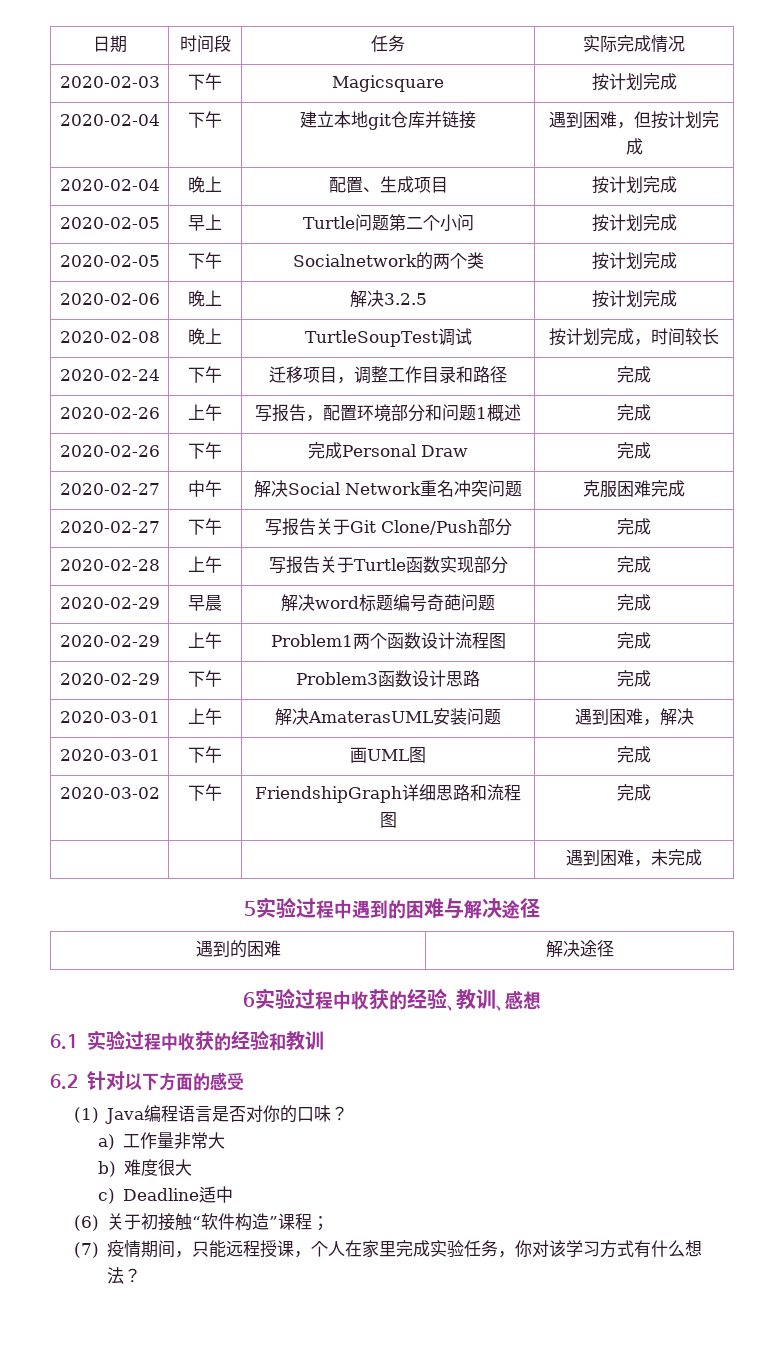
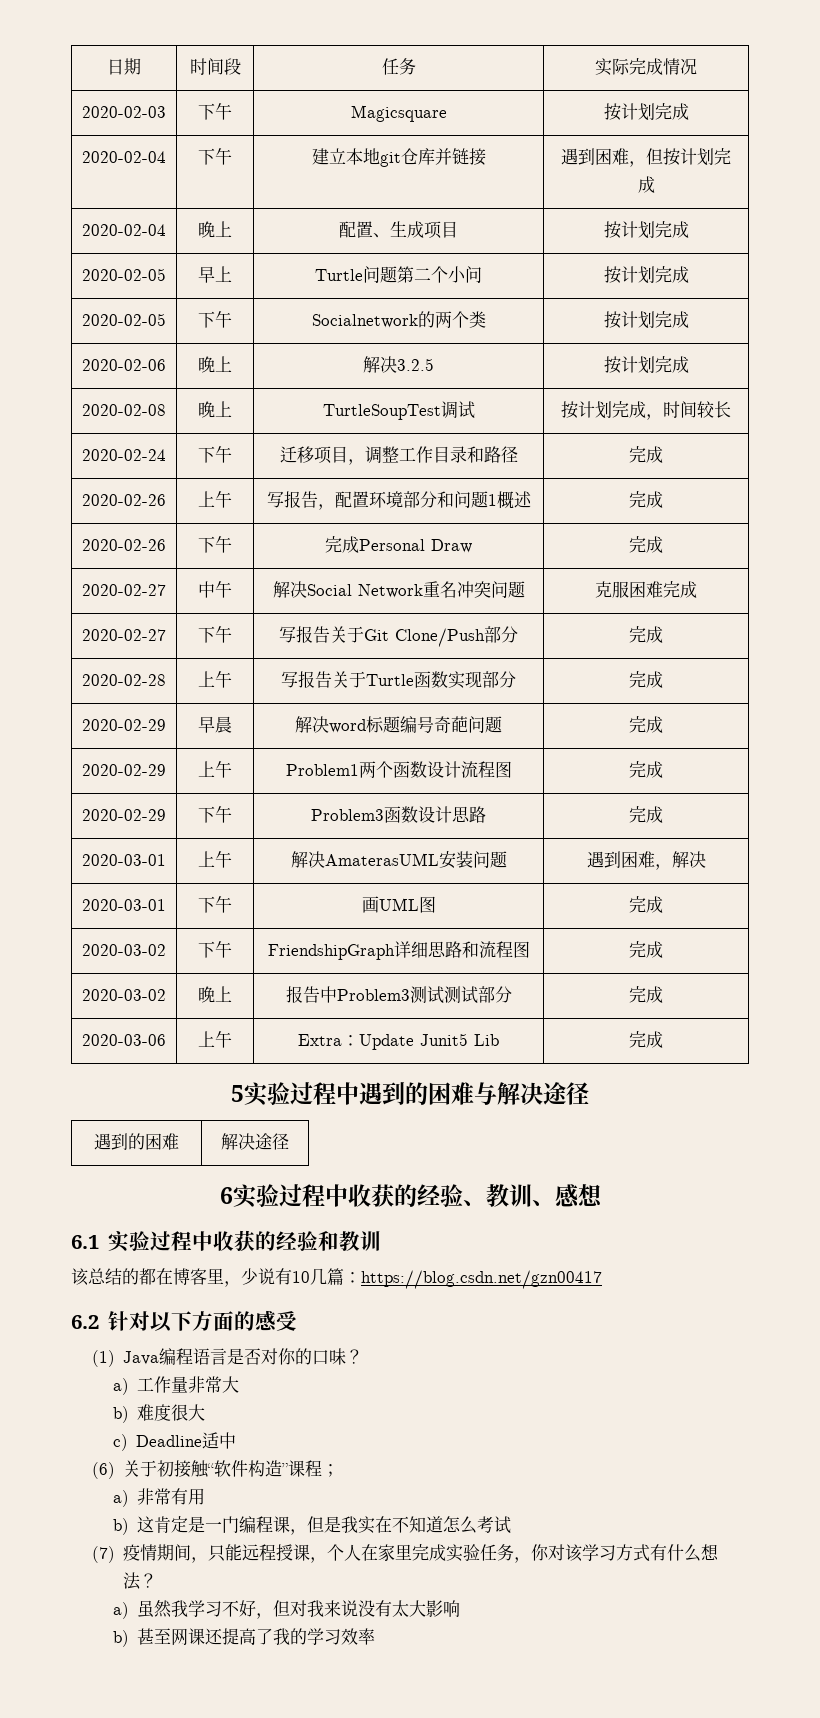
[566,849,668,867] | | | 遇到困难，未 -> [82,989,166,1001] [198,986,232,1003] [285,986,512,1004] [629,986,663,1003] [82,1034,166,1046] [198,1031,232,1048] [298,1033,499,1050] 2020-03-02 | 晚上 | 报告中Problem3测试测试部分 | 完成 // 2020-03-06 | 上午 | Extra：Update Junit5 Lib |
(324, 1040) none -> [71,1268,602,1289] // 该总结的都在博客里，少说有10几篇：https://blog.csdn.net/gzn00417
(330, 1223) none -> [112,1488,206,1507] [112,1516,512,1535] // a)非常有用 // b)这肯定是一门编程课，但是我实在不知道怎么考试
(142, 1275) none -> [112,1600,461,1619] [112,1628,376,1647] // a)虽然我学习不好，但对我来说没有太大影响 // b)甚至网课还提高了我的学习效率

